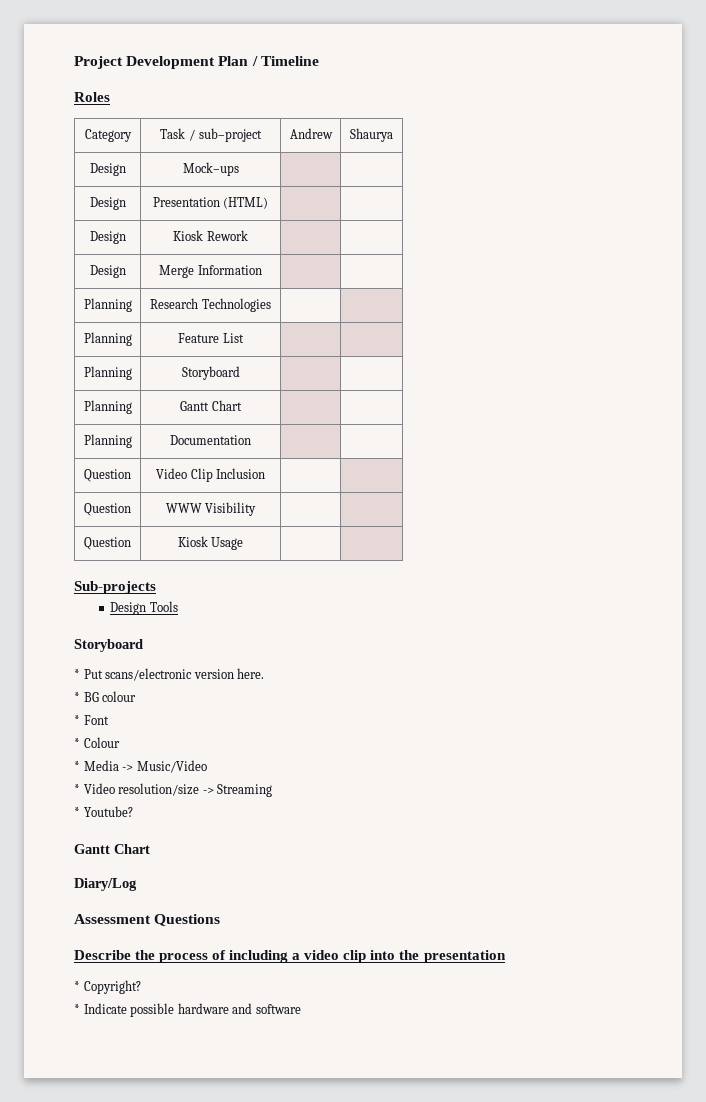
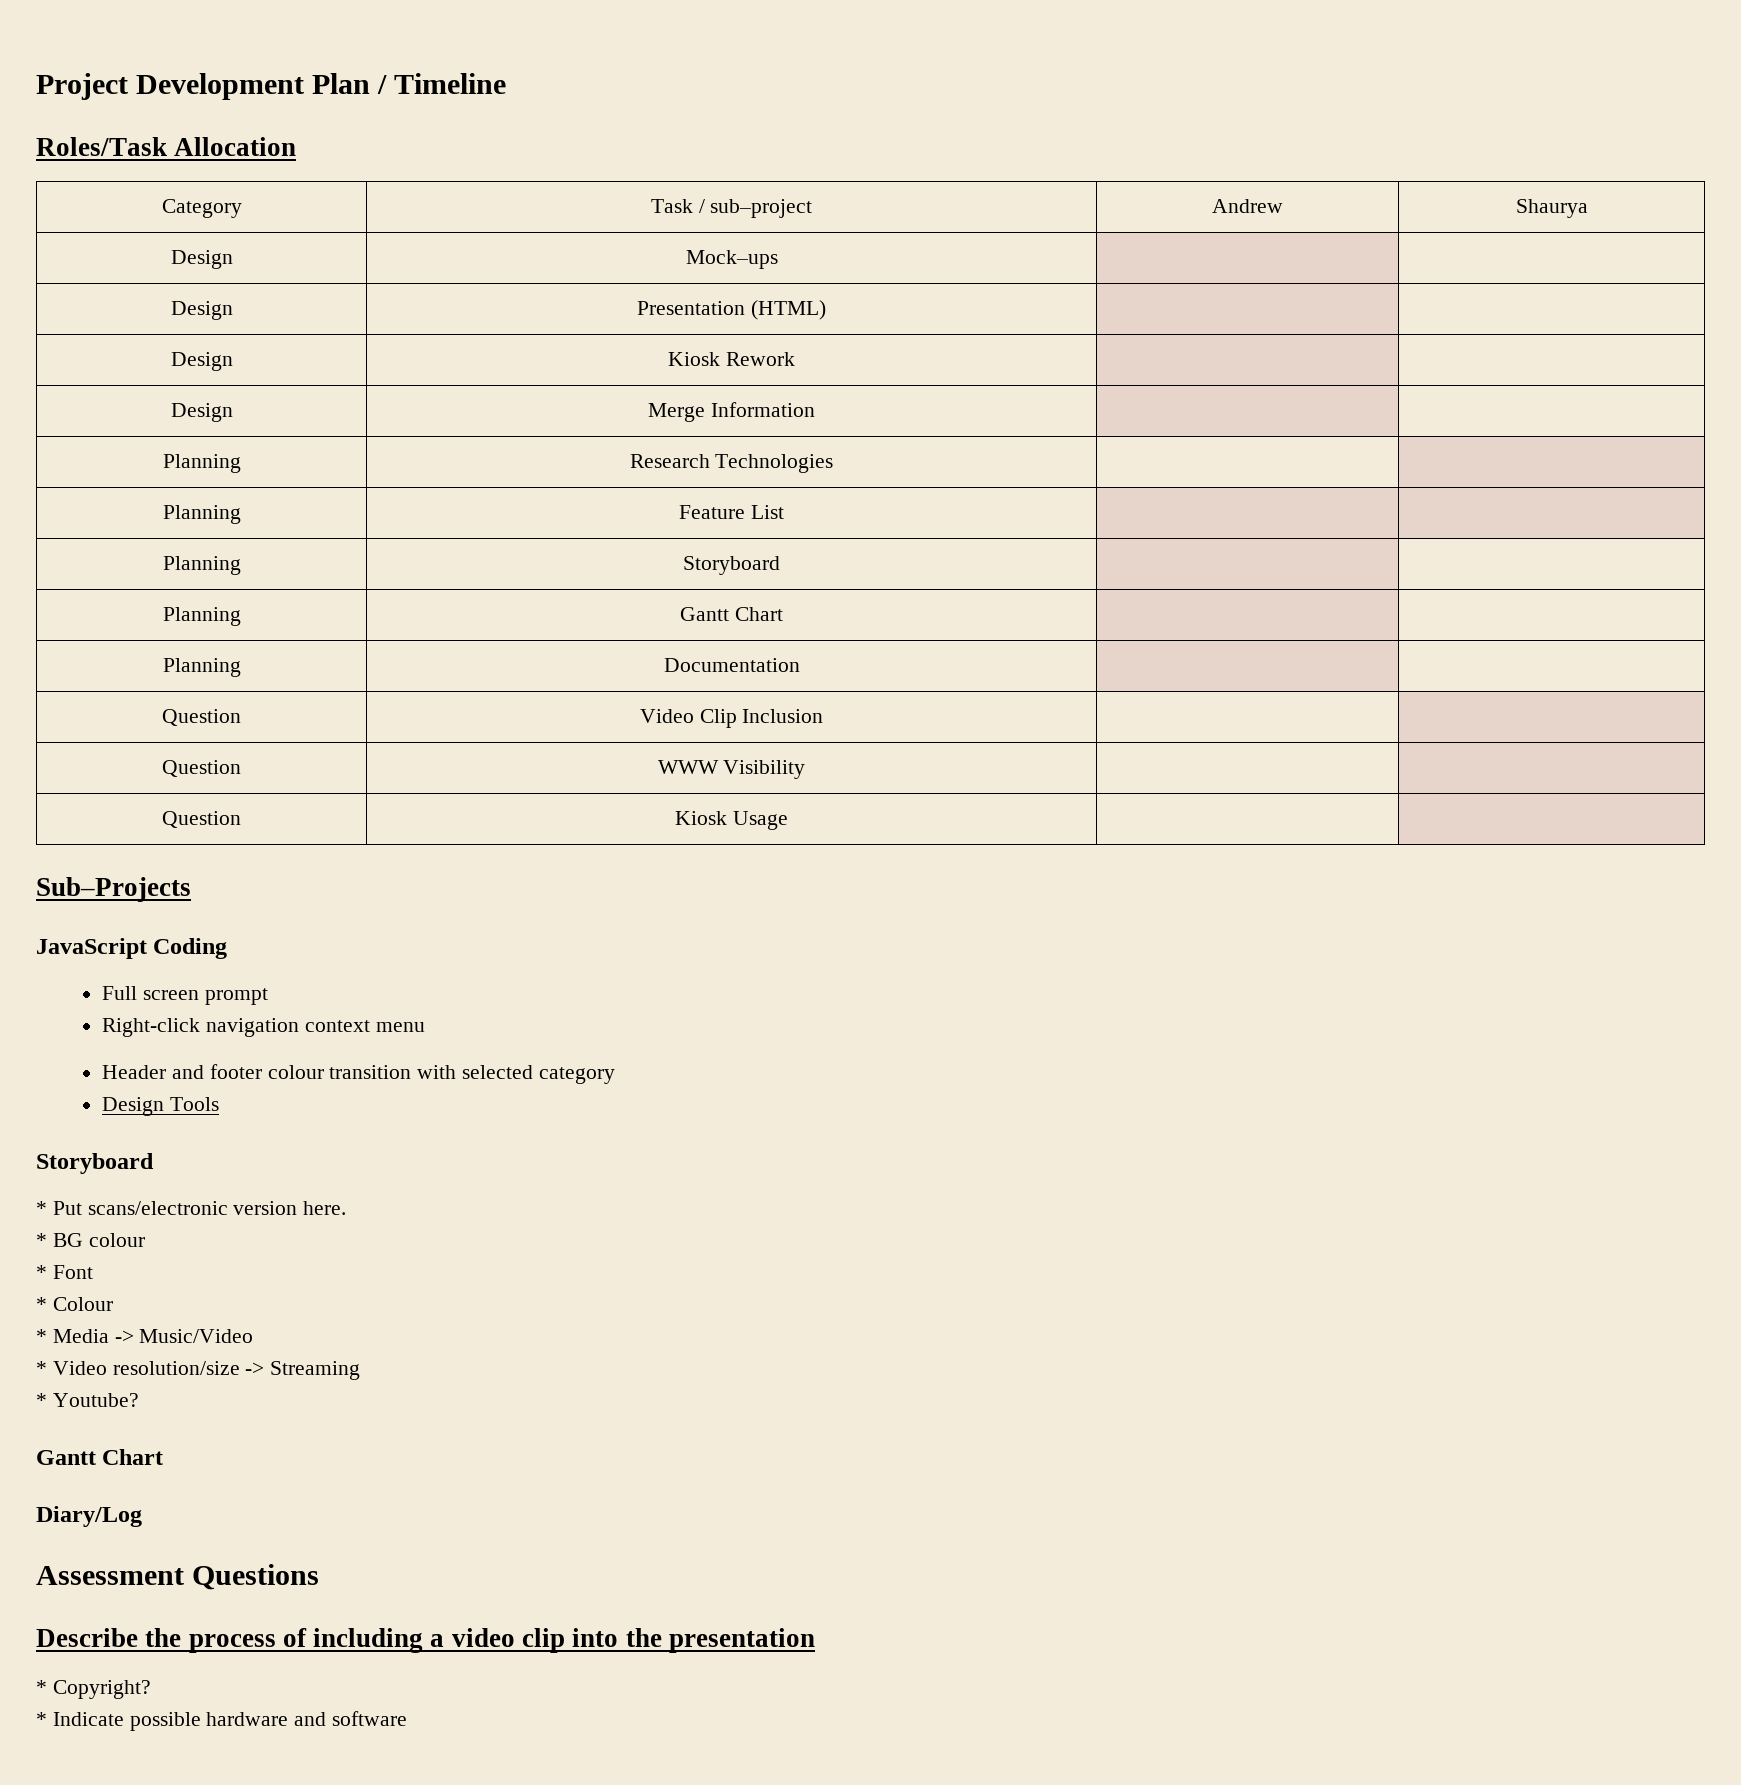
[74,92,110,102] Roles -> [36,137,297,156] Roles/Task Allocation
[74,581,156,594] Sub-projects -> [36,877,191,902] [36,938,228,959] [102,986,268,1005] [102,1018,425,1037] [102,1064,615,1084] Sub–Projects // JavaScript Coding // Full screen prompt // Right-click navigation context menu // Header and footer colour transition with selected category

